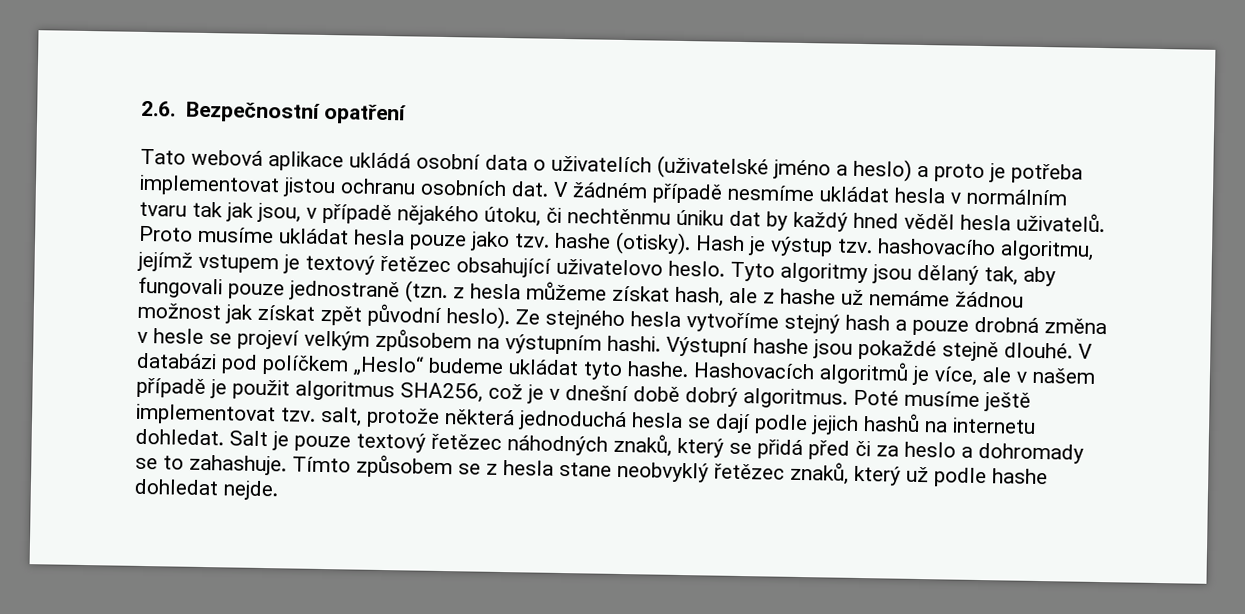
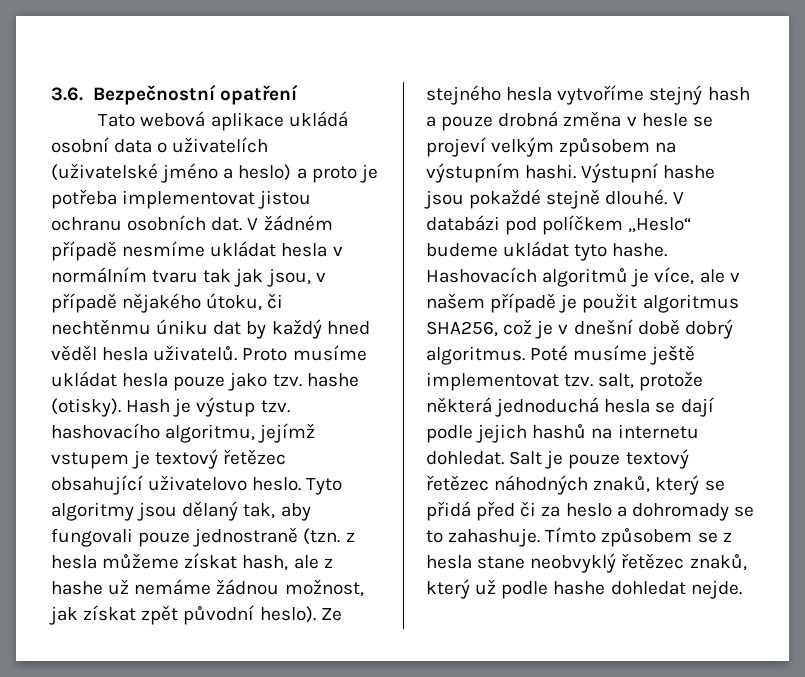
[141,100,176,117] 2.6. -> [51,87,83,101] 3.6.
[137,302,221,320] možnost -> [284,579,364,597] možnost,

